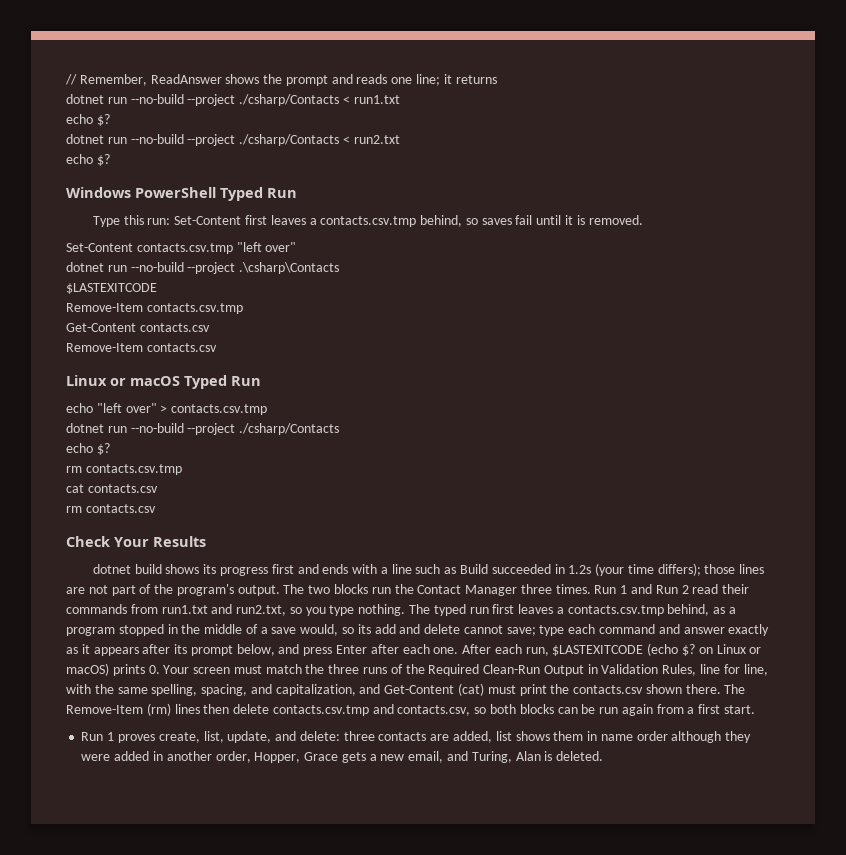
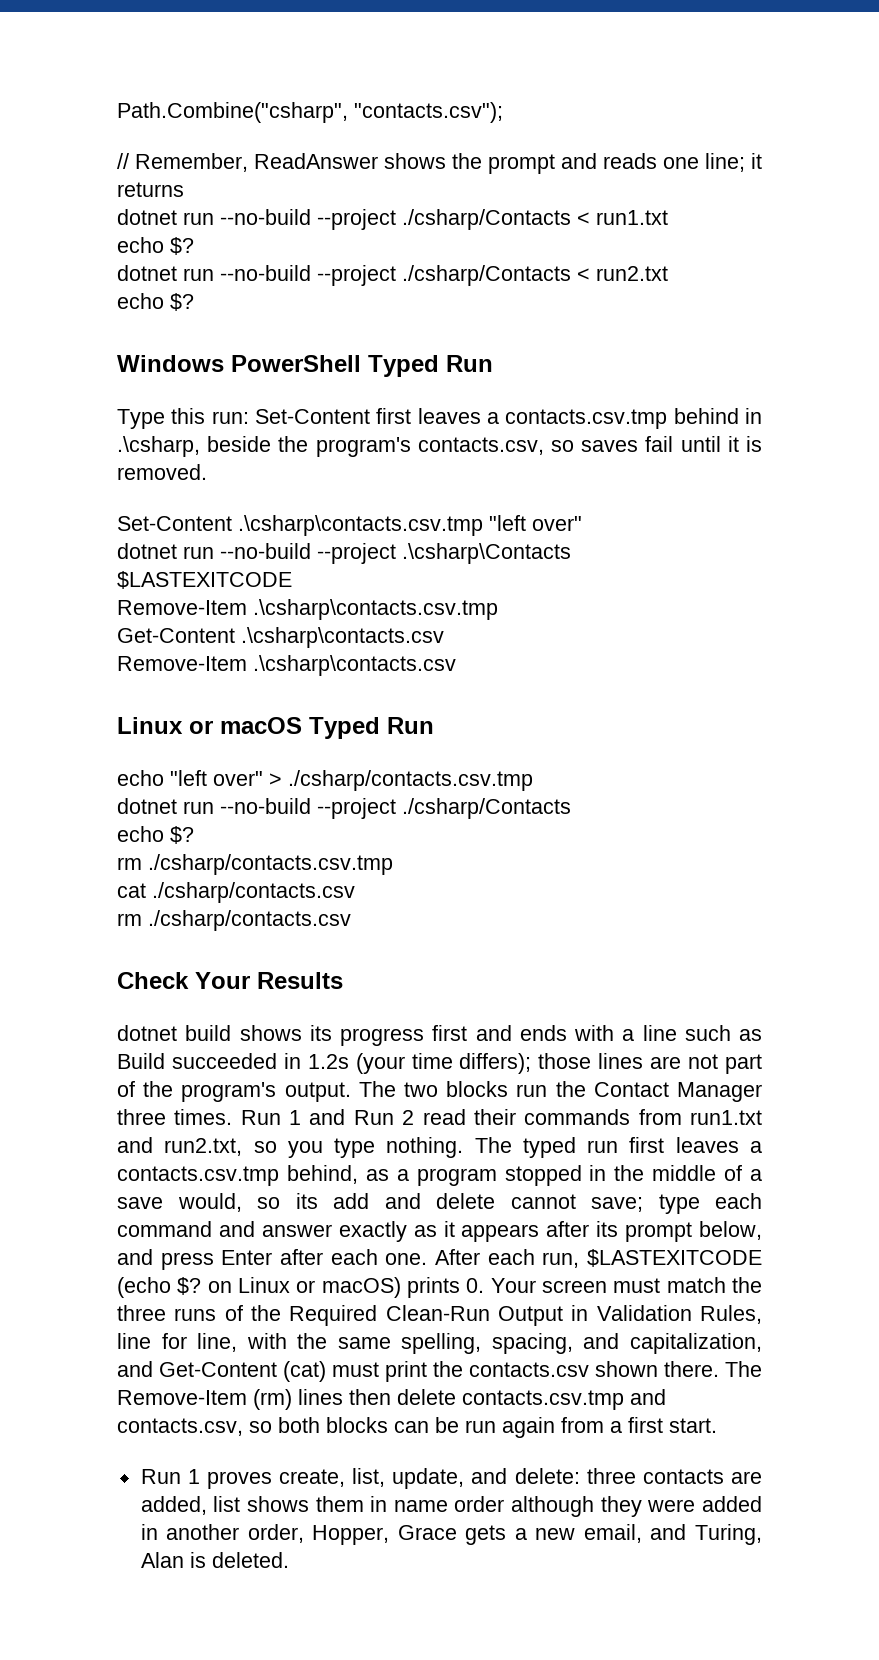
(65, 79) none -> [117,102,503,123] Path.Combine("csharp", "contacts.csv"); //
[420,215,463,227] behind, -> [673,408,762,424] [117,436,544,457] behind in .\csharp, beside the program's contacts.csv,
[136,243,233,254] contacts.csv.tmp -> [238,515,483,536] .\csharp\contacts.csv.tmp
[146,303,243,314] [66,323,210,332] [66,343,217,352] contacts.csv.tmp // Get-Content contacts.csv // Remove-Item contacts.csv -> [253,599,498,620] [117,627,444,648] [117,655,456,676] .\csharp\contacts.csv.tmp // Get-Content .\csharp\contacts.csv // Remove-Item .\csharp\contacts.csv
[171,404,268,415] contacts.csv.tmp -> [288,770,533,791] ./csharp/contacts.csv.tmp
[85,464,182,475] contacts.csv.tmp -> [148,854,393,875] ./csharp/contacts.csv.tmp
[87,484,158,493] [66,504,156,513] contacts.csv // rm contacts.csv -> [152,882,355,903] [117,910,351,931] ./csharp/contacts.csv // rm ./csharp/contacts.csv

